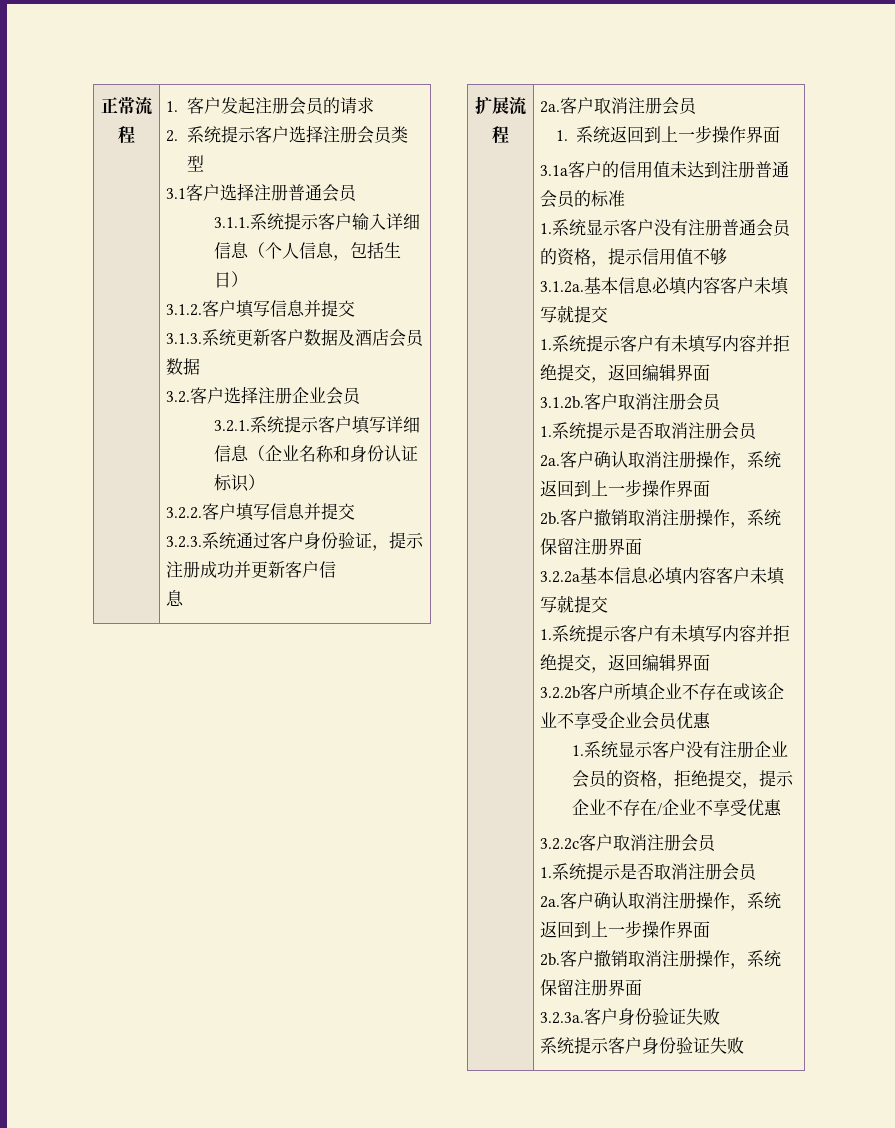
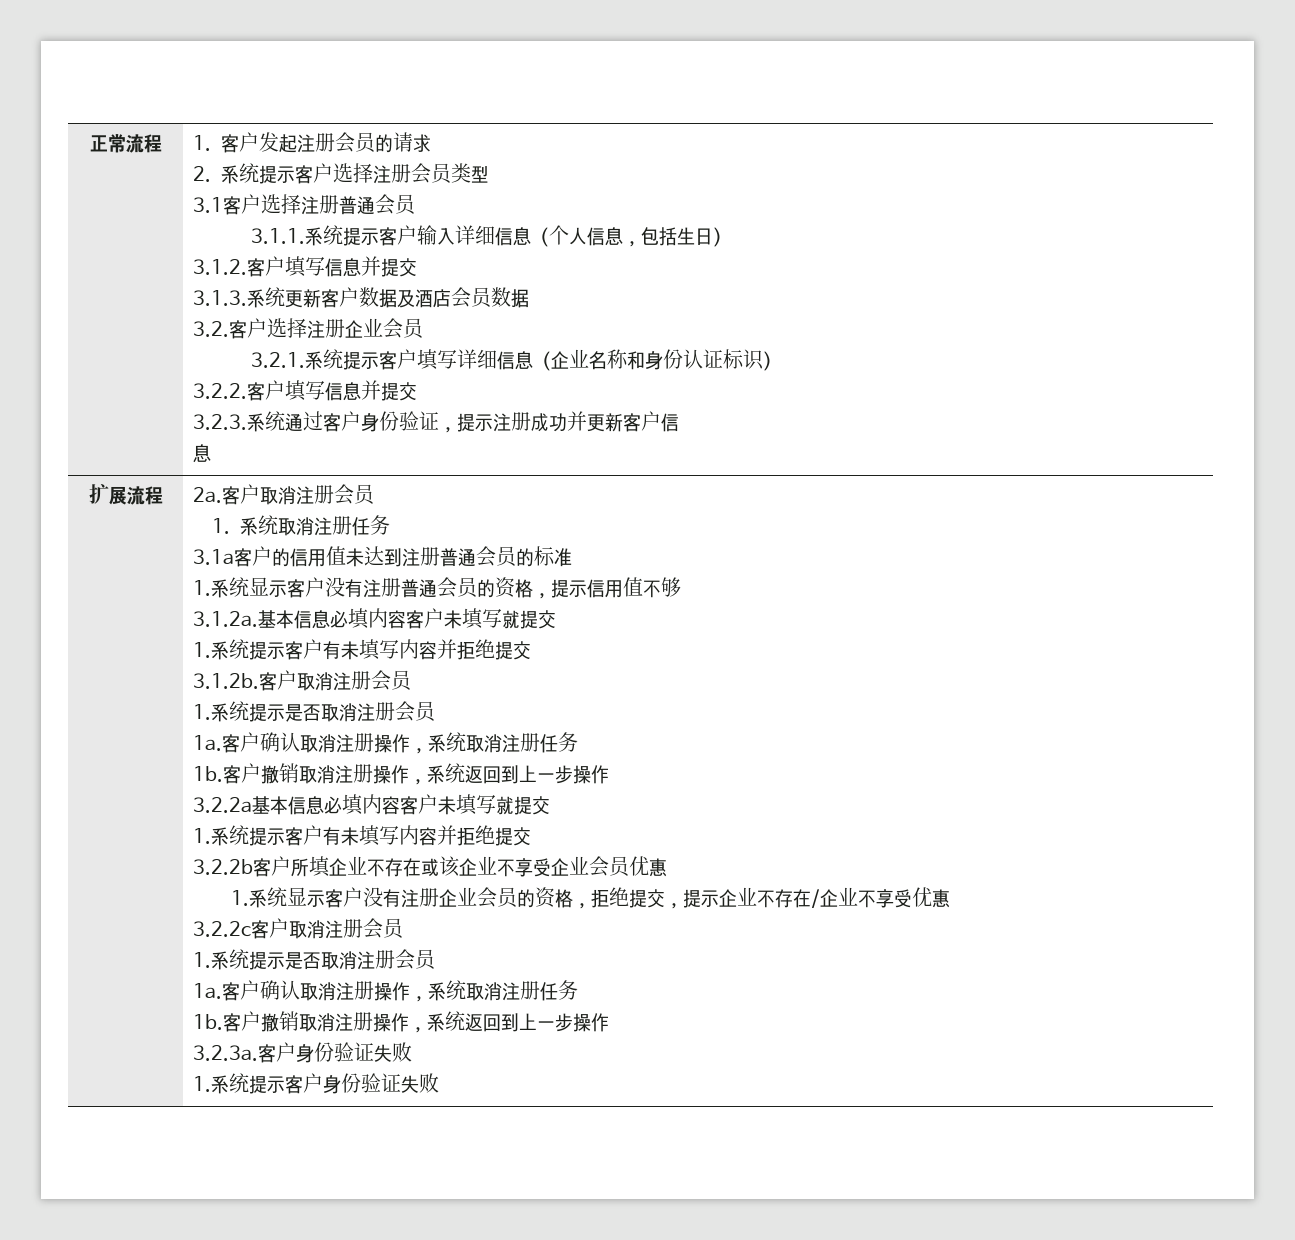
[610,125,781,143] 返回到上一步操作界面 -> [277,515,390,536] 取消注册任务
[591,364,711,383] ，返回编辑界面 -> (531, 650) none
[540,451,782,470] [540,479,711,497] [540,509,782,528] [540,538,643,555] 2a.客户确认取消注册操作，系统返回到上一步操作界面 // 2b.客户撤销取消注册操作，系统保留注册界面 -> [192,732,578,754] [192,763,609,785] 1a.客户确认取消注册操作，系统取消注册任务 // 1b.客户撤销取消注册操作，系统返回到上一步操作
[591,654,711,673] ，返回编辑界面 -> (531, 836) none
[540,892,782,911] [540,920,711,938] [540,950,782,969] [540,979,643,996] 2a.客户确认取消注册操作，系统返回到上一步操作界面 // 2b.客户撤销取消注册操作，系统保留注册界面 -> [192,980,578,1002] [192,1011,609,1033] 1a.客户确认取消注册操作，系统取消注册任务 // 1b.客户撤销取消注册操作，系统返回到上一步操作
(721, 1016) none -> [192,1076,211,1092] 1.

